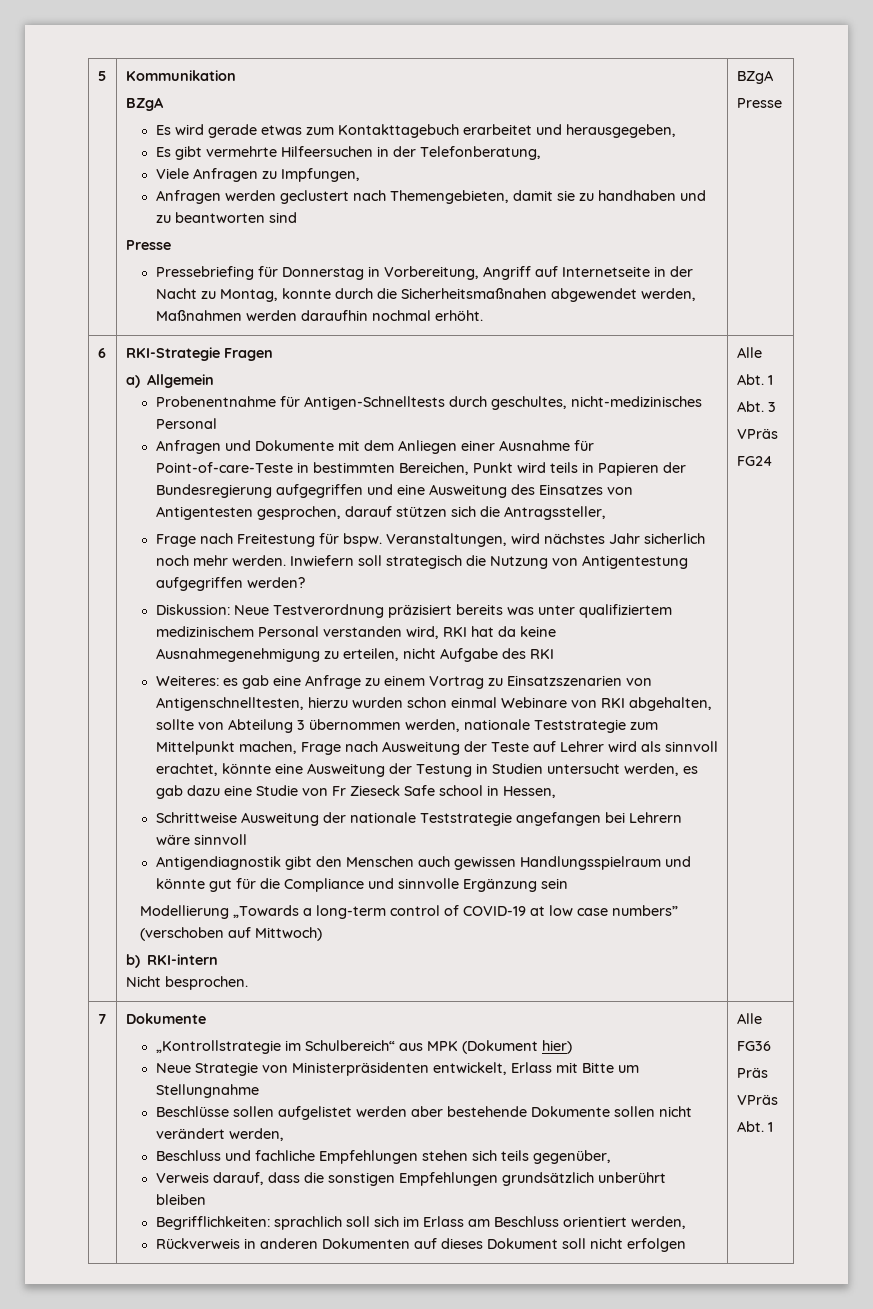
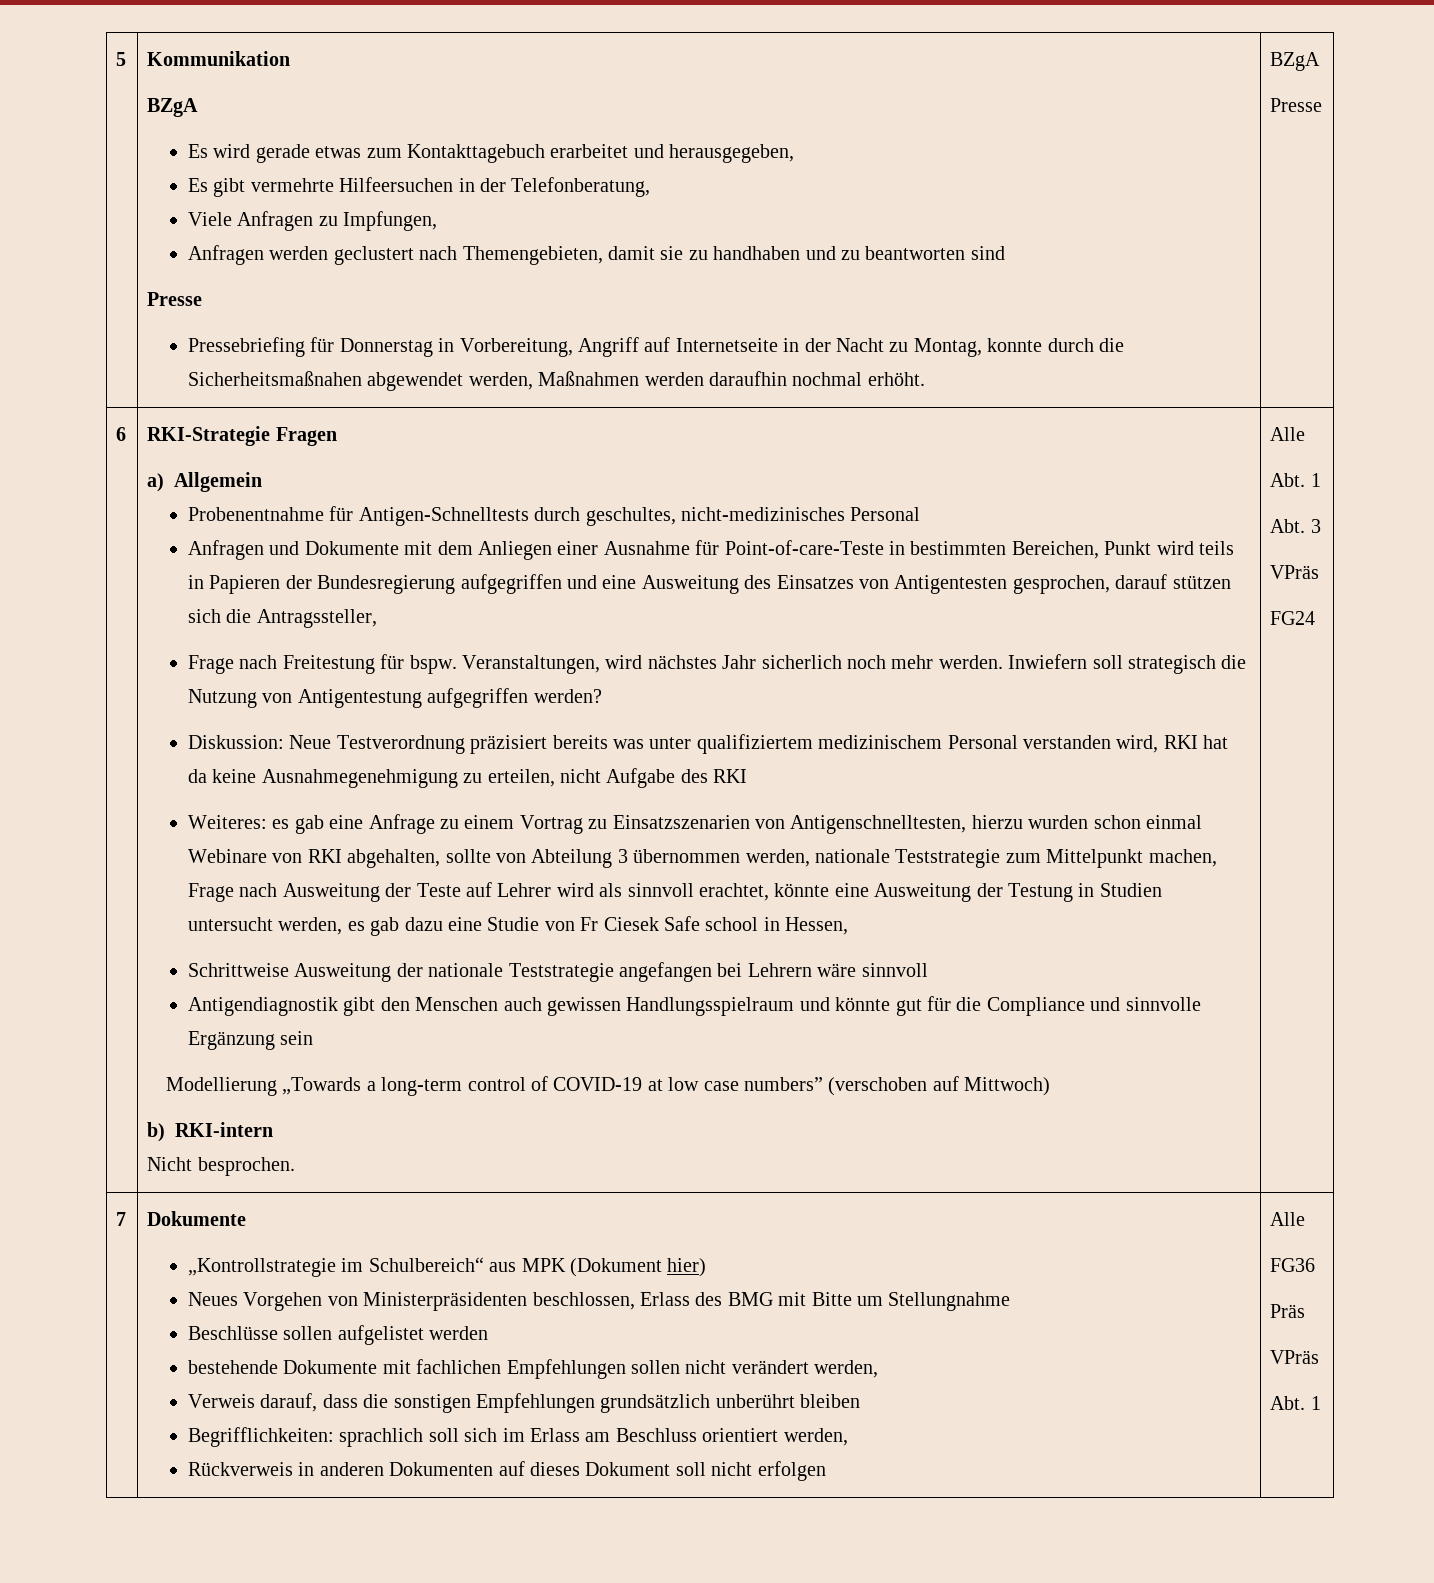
[349,785,400,796] Zieseck -> [603,917,659,931] Ciesek
[155,1062,552,1076] Neue Strategie von Ministerpräsidenten entwickelt, Erlass -> [187,1292,773,1311] Neues Vorgehen von Ministerpräsidenten beschlossen, Erlass des BMG
[410,1106,443,1117] aber -> (489, 1333) //
(610, 1111) none -> [382,1359,626,1379] mit fachlichen Empfehlungen
[155,1150,611,1164] // Beschluss und fachliche Empfehlungen stehen sich teils gegenüber, -> (879, 1369) none

